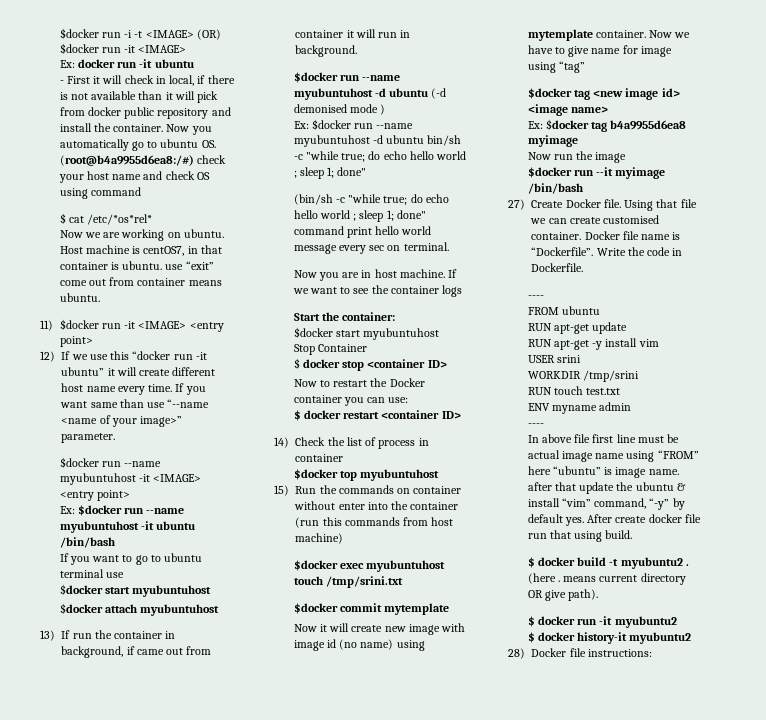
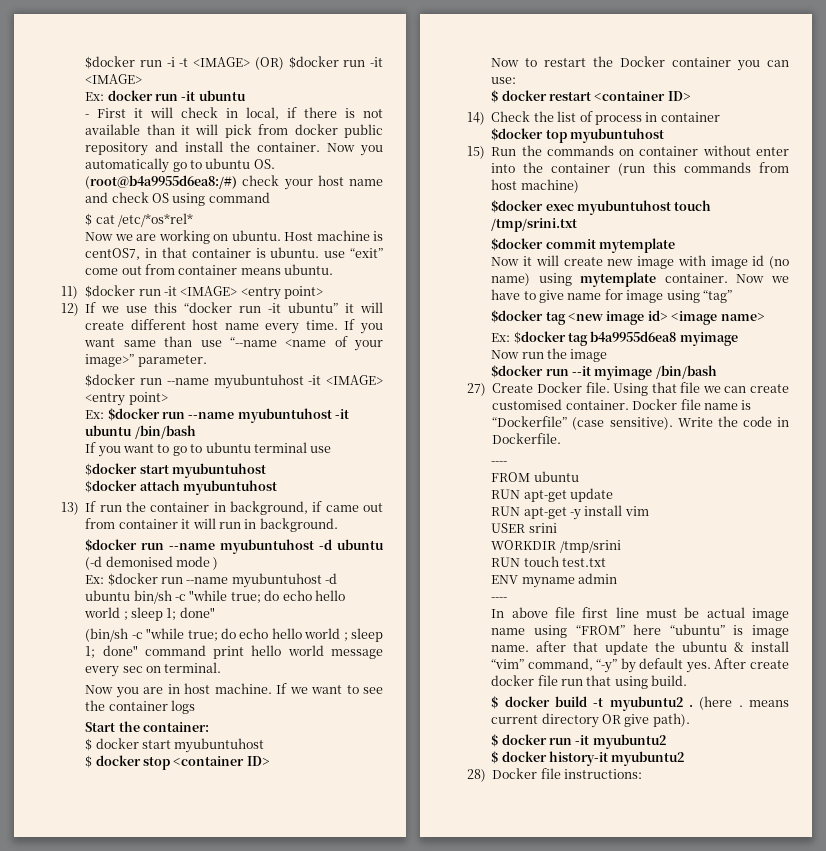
[293,327,440,340] [293,344,367,355] $docker start myubuntuhost // Stop Container -> [85,738,265,753] $ docker start myubuntuhost
[531,247,594,256] “Dockerfile”. -> [492,416,673,430] “Dockerfile” (case sensitive).

